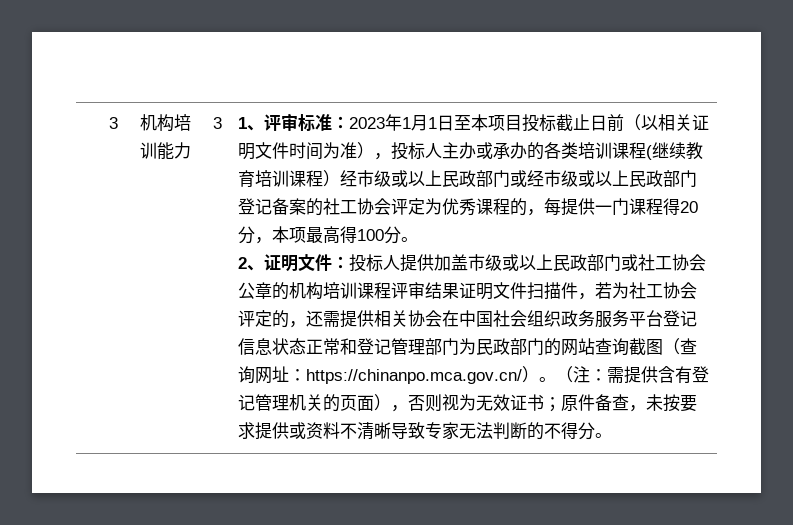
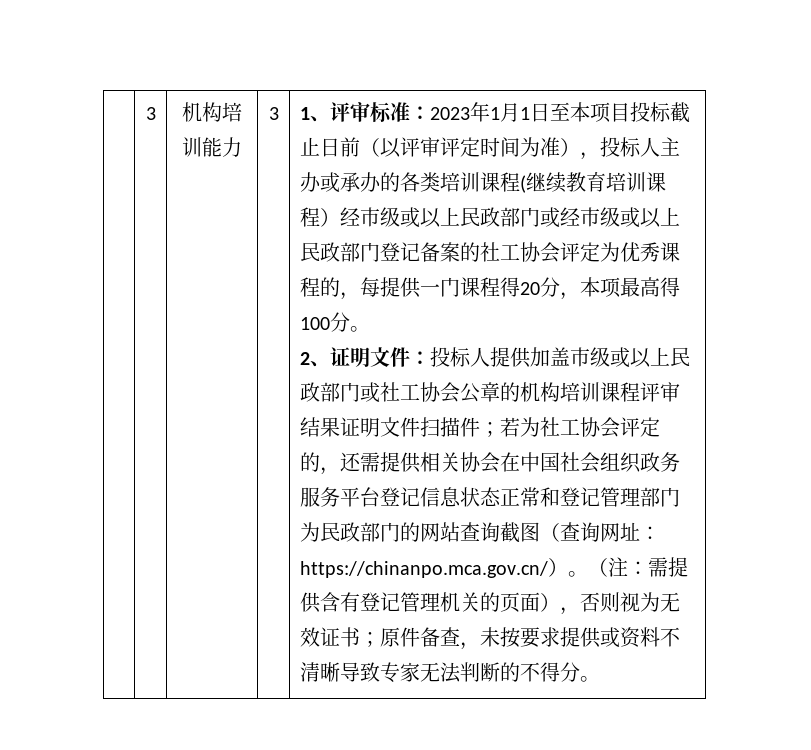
[657,114,709,131] [237,142,289,160] 相关证明文件 -> [399,137,480,157] 评审评定
[577,293,595,300] ， -> [479,422,500,437] ；

